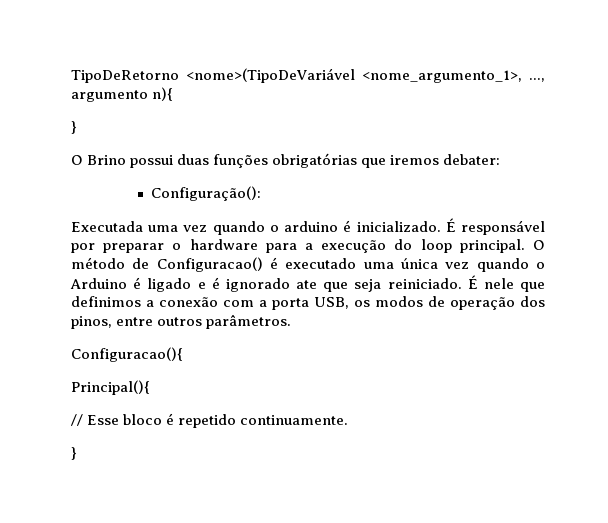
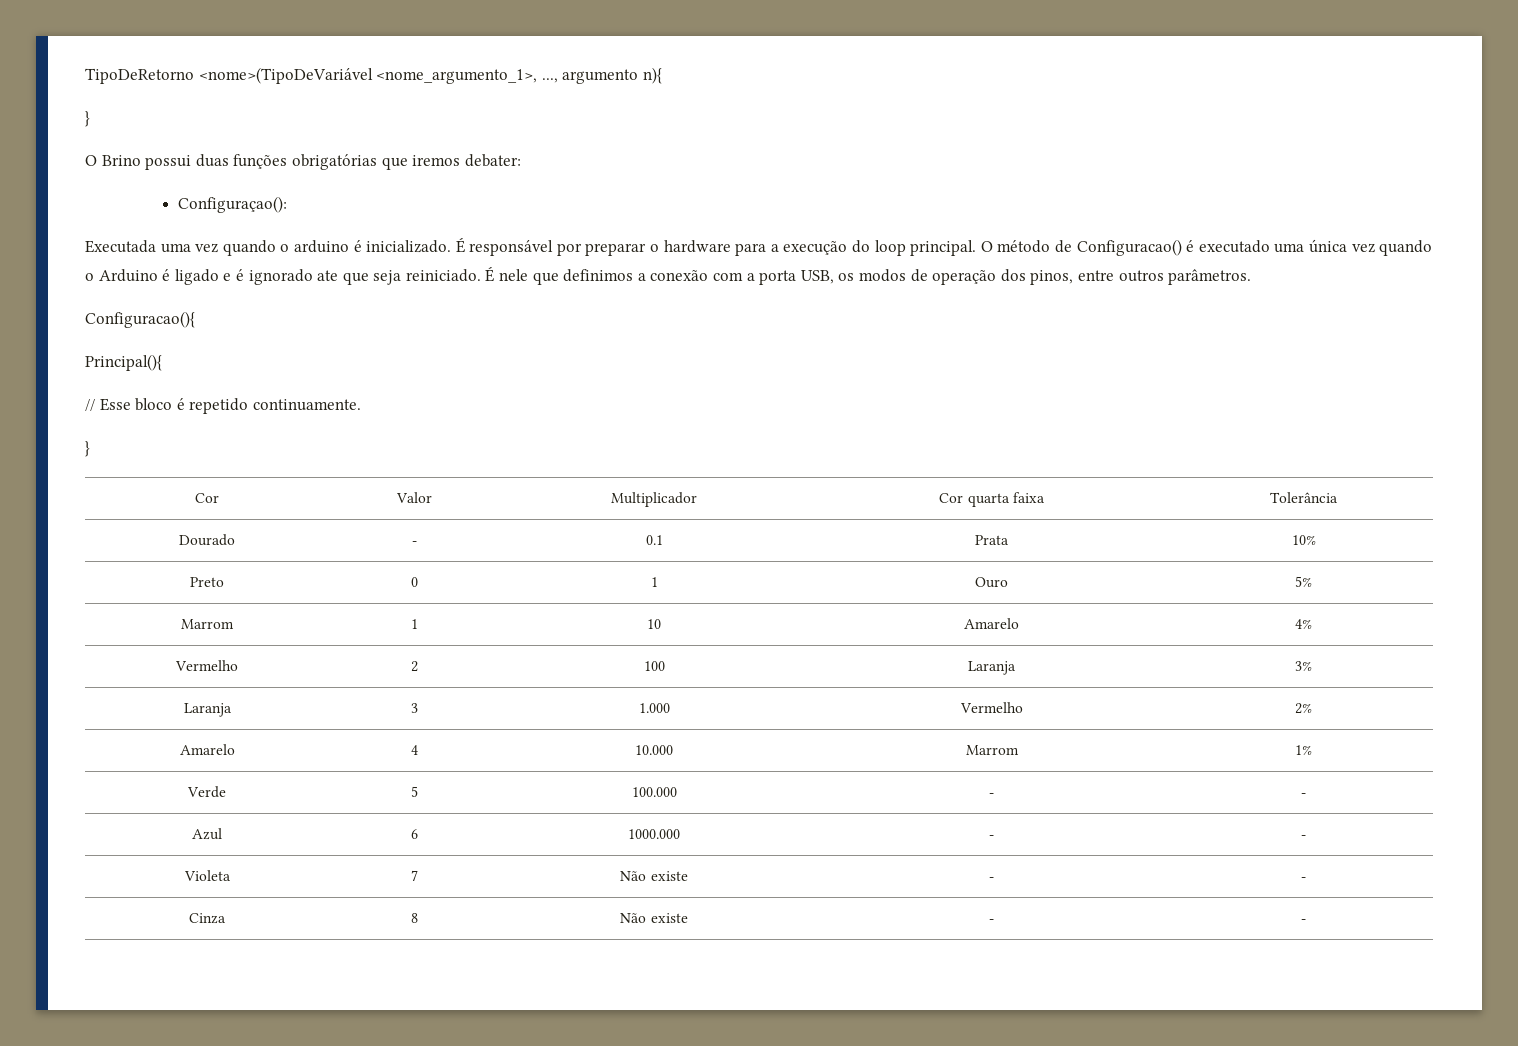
[151,186,262,201] Configuração(): -> [178,196,288,213] Configuraçao():
(77, 453) none -> [195,493,219,503] [395,492,432,503] [611,492,697,507] [939,492,1045,507] [1270,492,1338,503] [179,534,235,546] [411,541,417,545] [645,535,663,545] [975,535,1009,545] [1291,535,1316,545] [190,577,224,587] [410,577,418,587] [650,577,658,587] [975,577,1008,588] [1295,576,1312,587] [181,619,234,629] [410,619,418,629] [647,619,661,629] [964,618,1019,629] [1295,619,1312,629] [175,660,238,671] [410,661,418,672] [643,661,665,671] [968,661,1016,675] [1295,661,1312,671] [183,703,232,717] [410,703,418,713] [638,703,670,713] [959,702,1023,713] [1295,703,1312,714] [179,744,235,755] [410,745,418,755] [635,745,673,755] [965,745,1019,755] [1295,745,1312,755] [187,786,226,798] [410,786,418,797] [631,787,677,797] [989,793,994,797] [1301,793,1306,797] [192,828,222,840] [410,829,418,839] [628,829,680,839] [989,835,994,839] [1301,835,1306,839] [183,870,231,881] [410,870,418,881] [620,871,688,881] [989,877,994,881] [1301,877,1306,881] [189,913,226,924] [410,913,418,923] [620,913,688,923] [989,919,994,923] [1301,919,1306,923] // Cor | Valor | Multiplicador | Cor quarta faixa | Tolerância // Dourado | - | 0.1 | Prata | 10% // Preto | 0 | 1 | Ouro | 5% // Marrom | 1 | 10 | Amarelo | 4% // Vermelho | 2 | 100 | Laranja | 3% // Laranja | 3 | 1.000 | Vermelho | 2% // Amarelo | 4 | 10.000 | Marrom | 1% // Verde | 5 | 100.000 | - | - // Azul | 6 | 1000.000 | - | - // Violeta | 7 | Não existe | - | - // Cinza | 8 | Não existe | - | -

